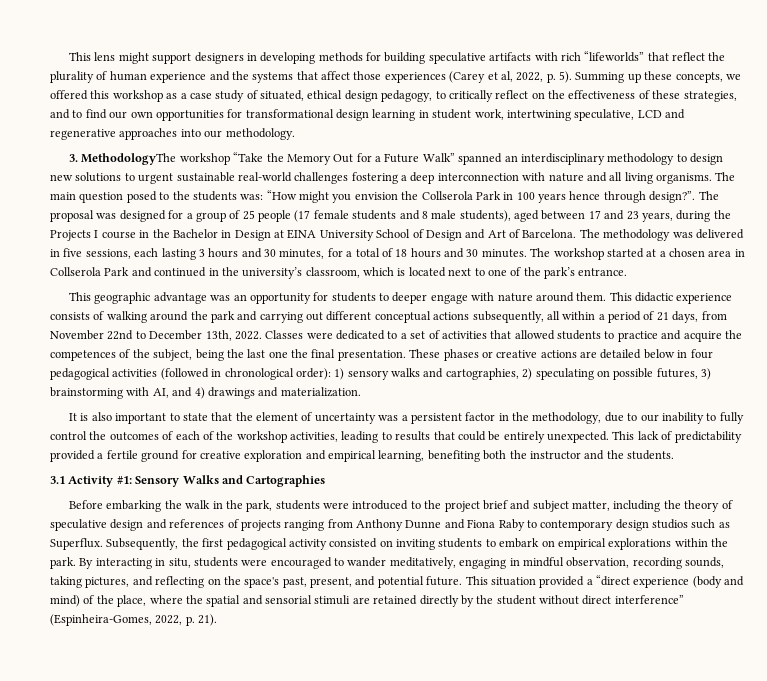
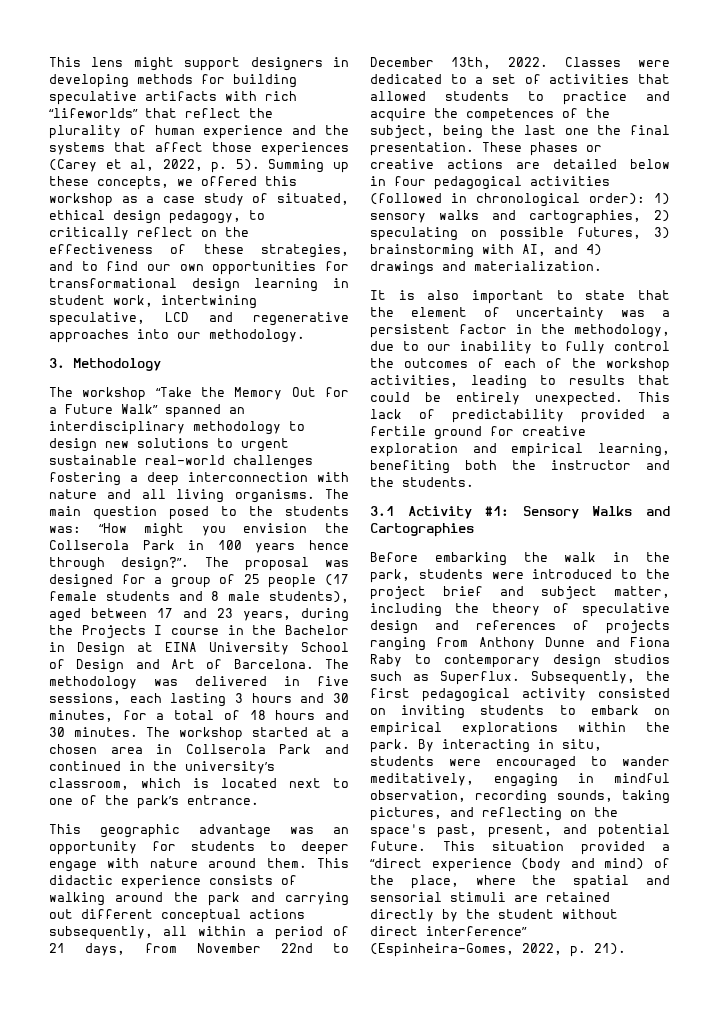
[81,153,177,165] MethodologyThe -> [73,358,161,371] [49,387,73,397] Methodology // The

